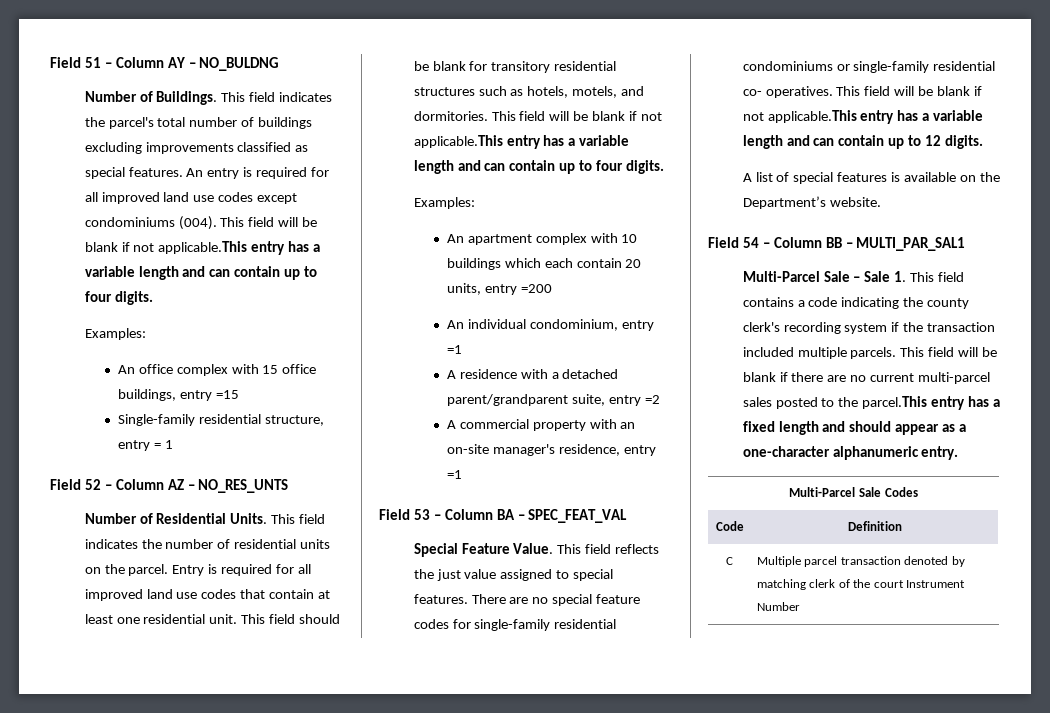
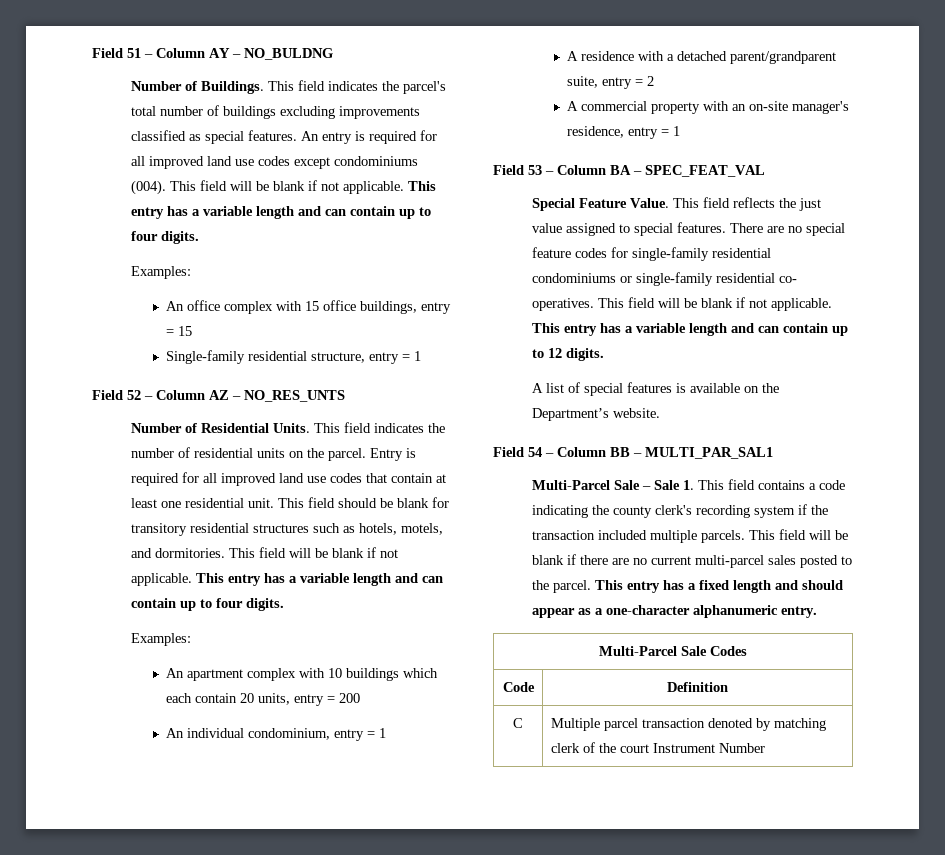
[158,241,248,254] applicable.This -> [342,181,436,194] applicable. This
[215,390,239,399] =15 -> [166,326,193,336] = 15
[413,135,503,148] applicable.This -> [130,573,224,586] applicable. This
[520,284,552,293] =200 -> [327,693,361,703] = 200
[446,345,462,354] =1 -> [367,728,387,738] = 1
[644,395,660,404] =2 -> [635,76,655,86] = 2
[446,470,462,479] =1 -> [661,126,681,136] = 1
[767,110,857,123] applicable.This -> [770,298,832,311] [531,323,560,333] applicable. This
[862,396,928,409] parcel.This -> [552,580,623,593] parcel. This

